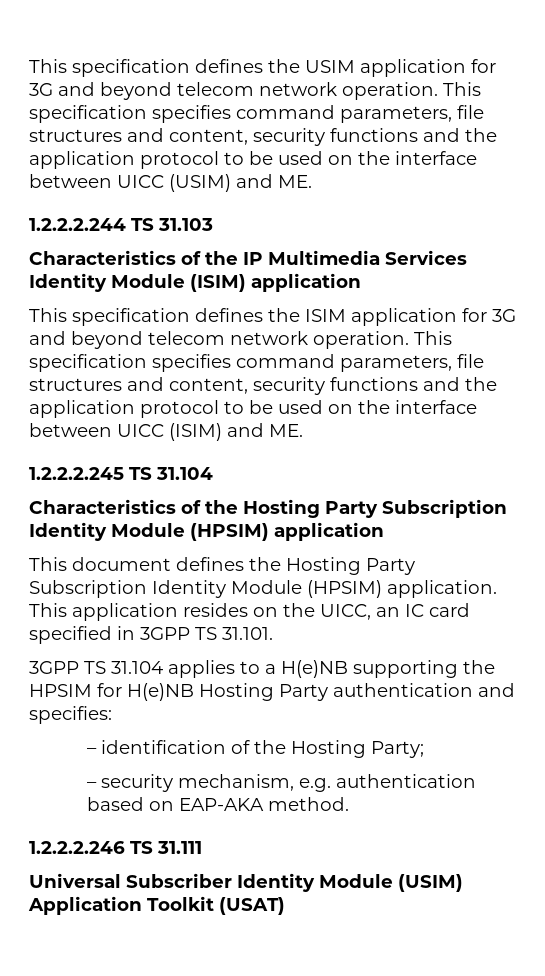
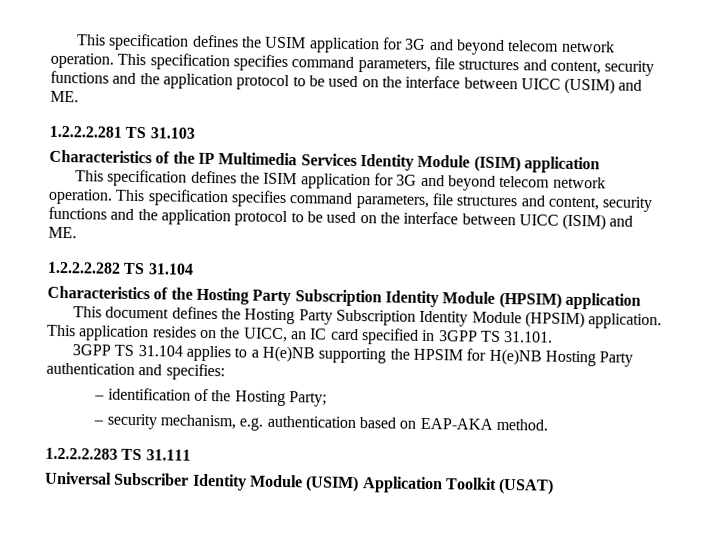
[29,218,126,231] 1.2.2.2.244 -> [49,125,122,138] 1.2.2.2.281
[29,467,124,480] 1.2.2.2.245 -> [47,261,121,274] 1.2.2.2.282
[29,841,125,854] 1.2.2.2.246 -> [45,447,118,460] 1.2.2.2.283

